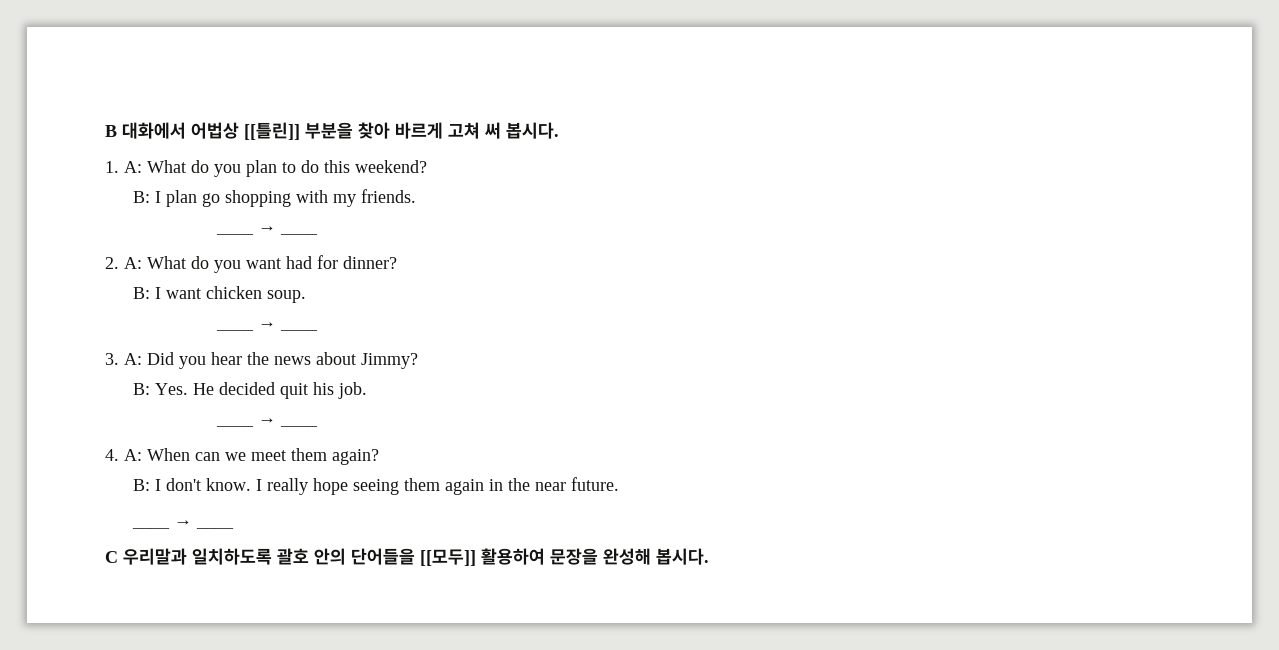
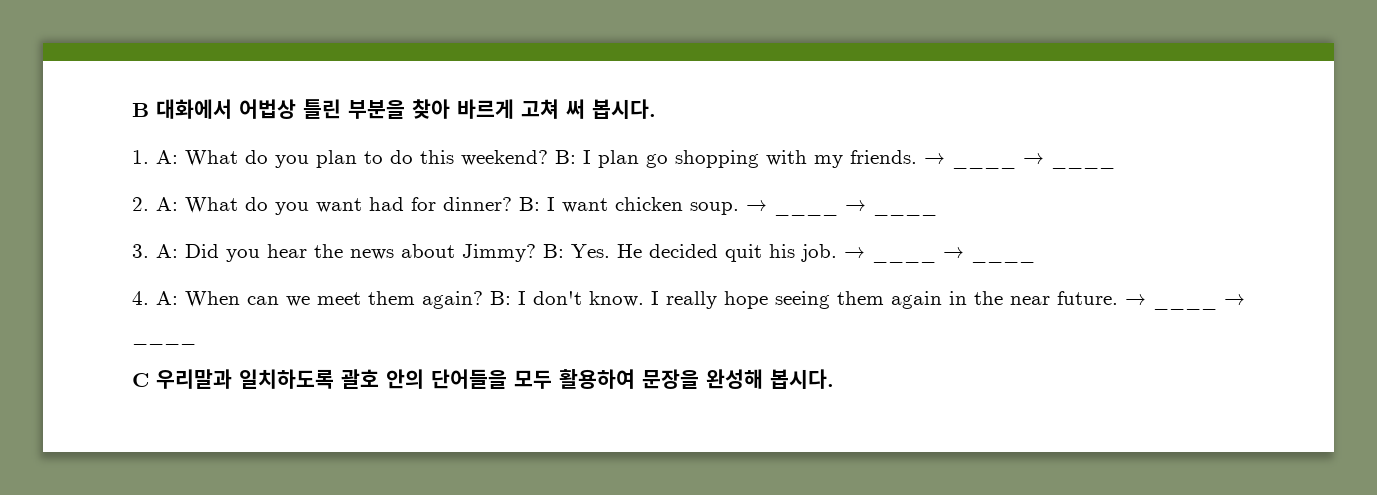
[244,122,300,140] [[틀린]] -> [303,99,341,119] 틀린
(427, 166) // -> (548, 158) none
(417, 196) // -> [924,153,945,164] →
(397, 262) // -> (512, 204) none
(307, 296) // -> [746,200,767,211] →
(418, 361) // -> (536, 253) none
(368, 390) // -> [844,247,865,258] →
(379, 457) // -> (483, 300) none
(620, 484) // -> [1125,294,1146,305] →
[420,549,476,566] [[모두]] -> [514,370,552,389] 모두

